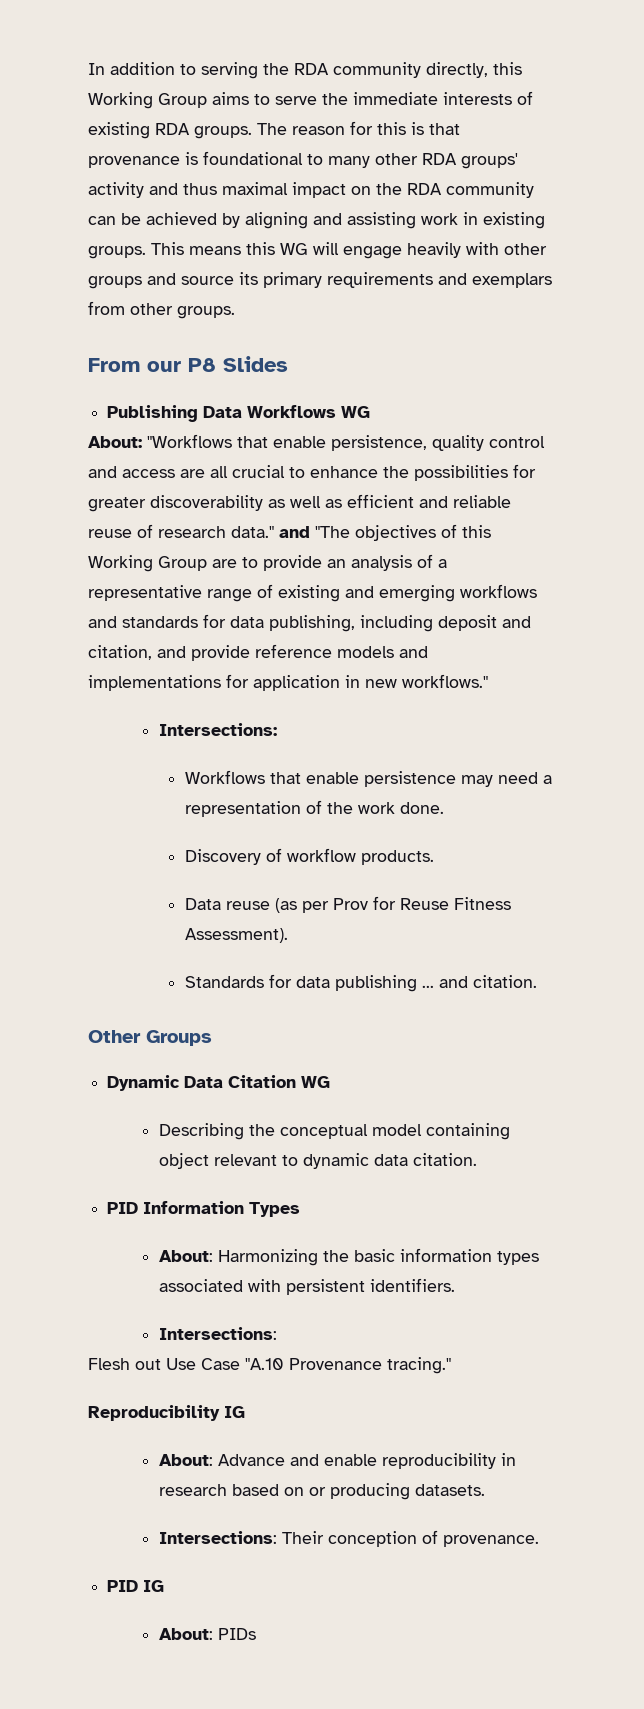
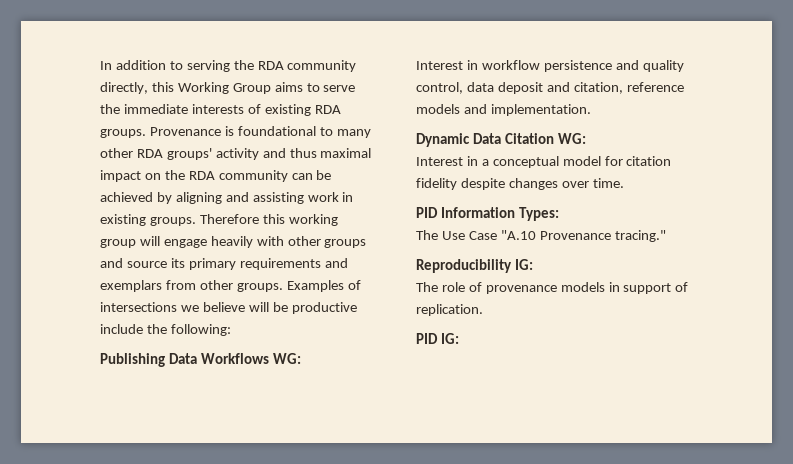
[257,121,460,135] [88,156,180,168] The reason for this is that provenance -> [149,127,221,136] Provenance
[151,242,308,255] This means this WG -> [199,214,338,226] [100,239,136,248] Therefore this working group
[88,356,288,372] [107,405,371,422] [88,434,545,451] [88,464,536,481] [88,494,511,512] [88,524,491,541] [88,554,447,572] [88,584,537,602] [88,614,433,632] // From our P8 Slides // Publishing Data Workflows WG // About: "Workflows that enable persistence, quality control and access are all crucial to enhance the possibilities for greater discoverability as well as efficient and reliable reuse of research data." and "The objectives of this Working Group are to provide an analysis of a representative range of existing and emerging workflows and standards for data publishing, including -> [286,280,361,292] [100,302,357,314] [100,324,231,336] [100,353,301,367] [416,60,684,72] [416,82,494,94] Examples of intersections we believe will be productive include the following: // Publishing Data Workflows WG: // Interest in workflow persistence and quality control, data
[157,645,250,661] and provide -> (623, 88) none
[88,674,488,691] [159,723,278,736] [184,770,552,787] [184,800,444,817] [184,848,434,865] [184,896,511,913] [184,928,288,943] [184,974,537,992] [88,1030,212,1046] [107,1075,331,1091] [159,1123,511,1140] [159,1153,478,1169] [107,1201,301,1217] [159,1248,540,1266] [159,1278,456,1295] [159,1327,278,1340] [88,1358,161,1370] implementations for application in new workflows." // Intersections: // Workflows that enable persistence may need a representation of the work done. // Discovery of workflow products. // Data reuse (as per Prov for Reuse Fitness Assessment). // Standards for data publishing ... and citation. // Other Groups // Dynamic Data Citation WG // Describing the conceptual model containing object relevant to dynamic data citation. // PID Information Types // About: Harmonizing the basic information types associated with persistent identifiers. // Intersections: // Flesh out -> [490,104,591,116] [416,133,586,147] [416,156,672,168] [416,178,624,190] [416,207,559,221] [416,230,438,240] implementation. // Dynamic Data Citation WG: // Interest in a conceptual model for citation fidelity despite changes over time. // PID Information Types: // The
[224,1406,245,1418] [159,1453,517,1469] [159,1483,486,1500] [159,1530,540,1547] [107,1580,165,1592] [159,1628,257,1640] IG // About: Advance and enable reproducibility in research based on or producing datasets. // Intersections: Their conception of provenance. // PID IG // About: PIDs -> [514,259,533,270] [416,282,689,294] [416,304,483,316] [416,333,459,344] IG: // The role of provenance models in support of replication. // PID IG:

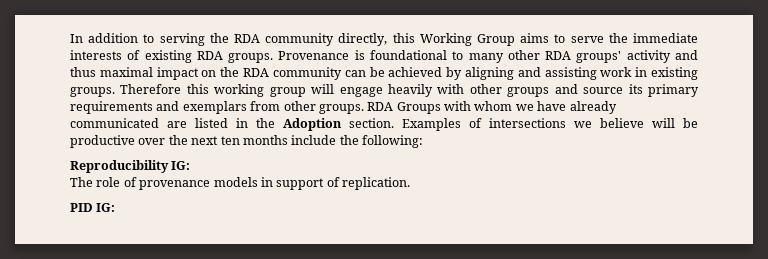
(283, 287) none -> [367,101,617,114] [70,118,394,131] RDA Groups with whom we have already communicated are listed in the Adoption section.
[100,324,231,336] [100,353,301,367] [416,60,684,72] [416,82,684,94] [416,104,591,116] [416,133,586,147] [416,156,672,168] [416,178,624,190] [416,207,559,221] [416,230,666,242] include the following: // Publishing Data Workflows WG: // Interest in workflow persistence and quality control, data deposit and citation, reference models and implementation. // Dynamic Data Citation WG: // Interest in a conceptual model for citation fidelity despite changes over time. // PID Information Types: // The Use Case "A.10 Provenance tracing." -> [138,135,423,148] over the next ten months include the following:

